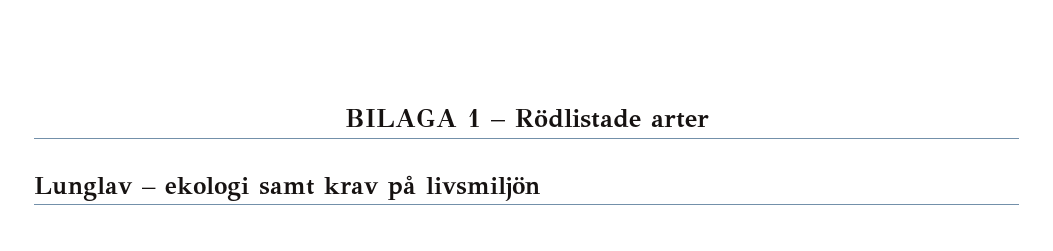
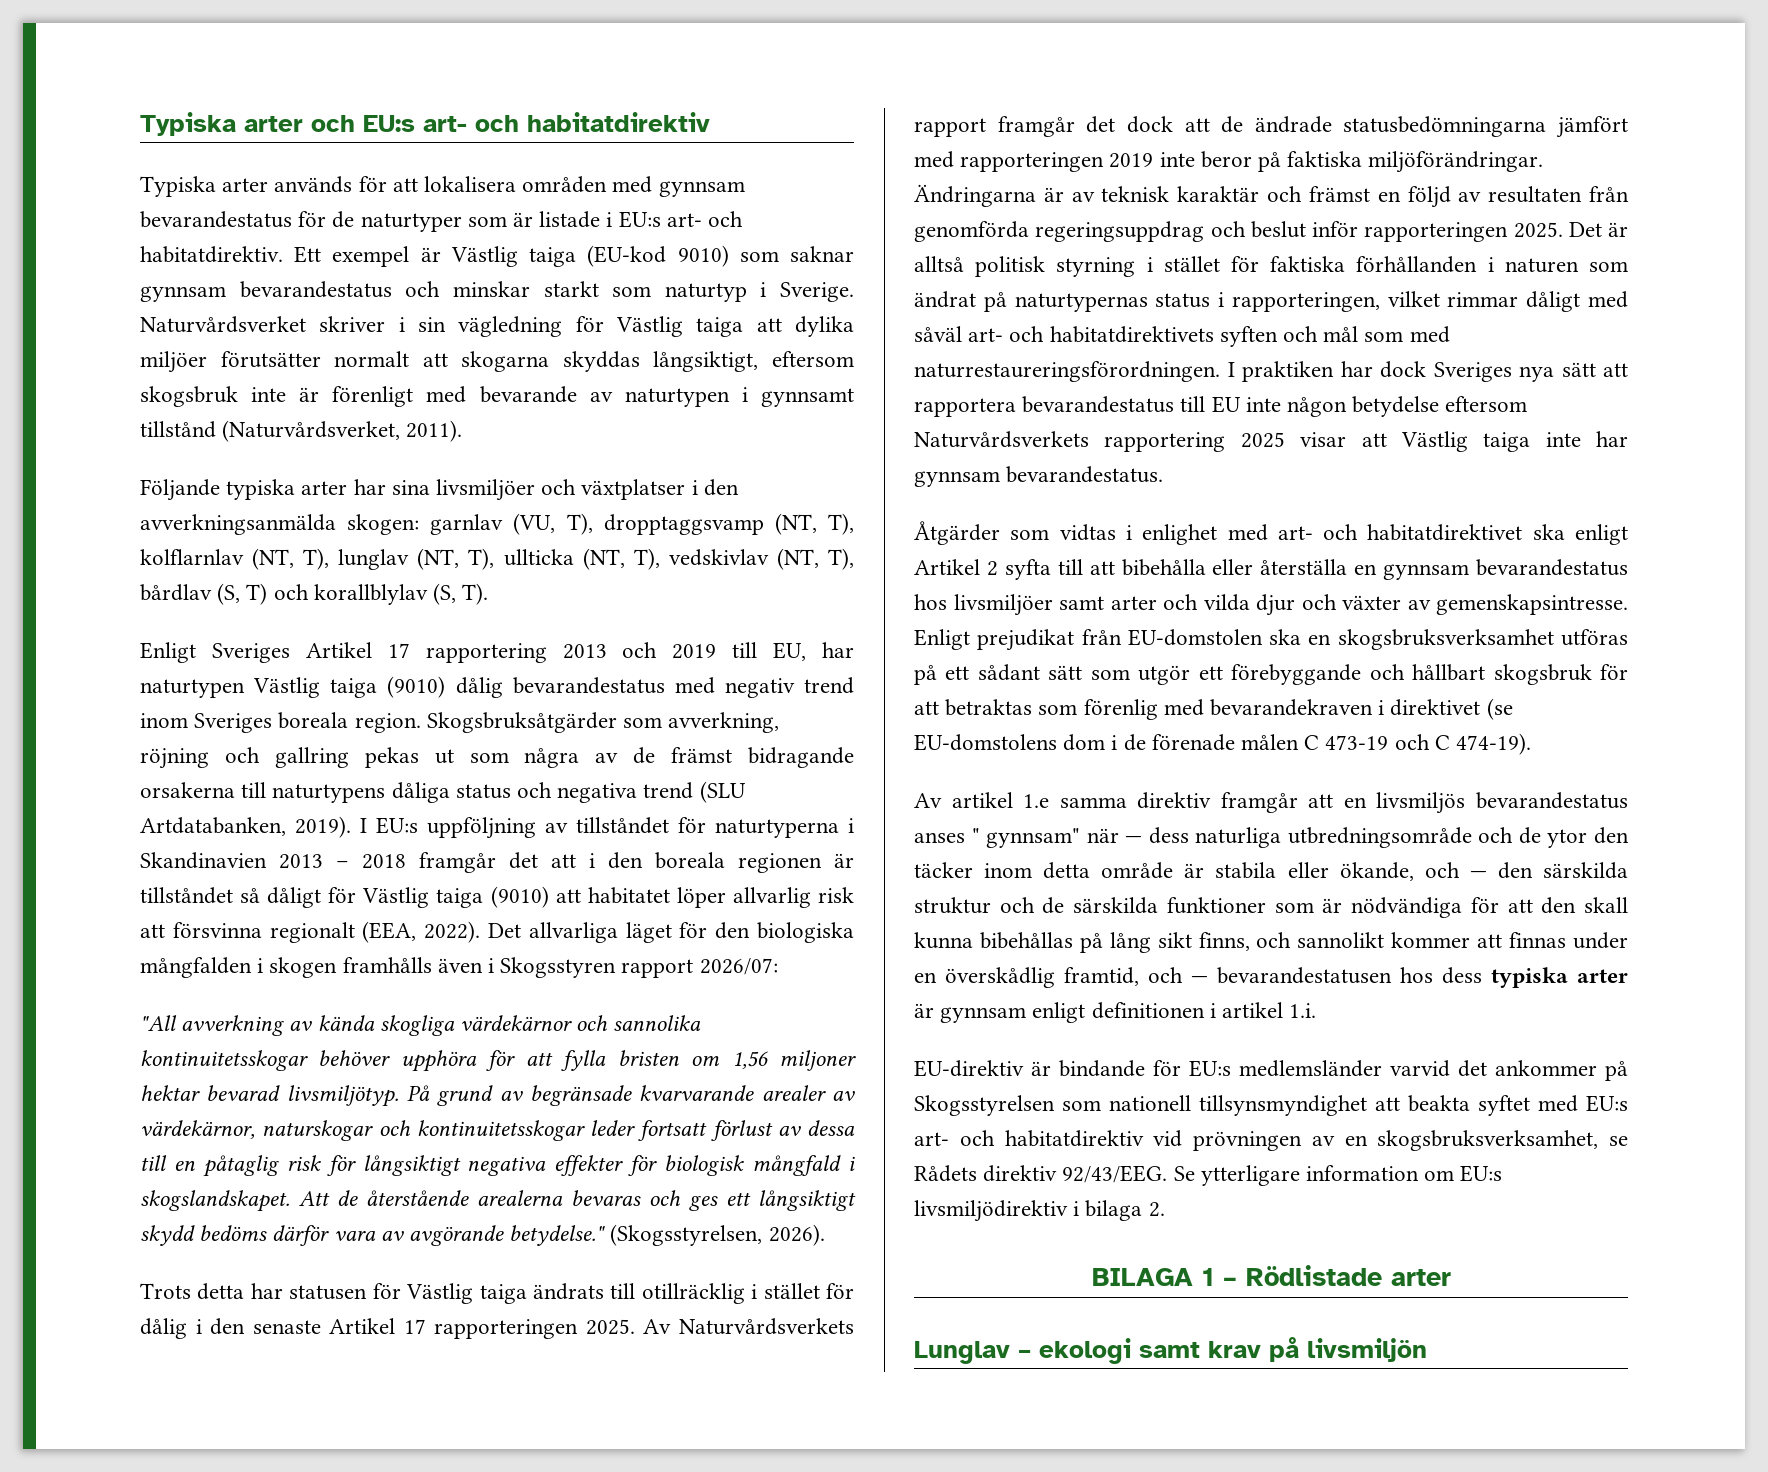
(344, 117) none -> [140,112,710,136] [140,176,745,197] [140,211,744,232] [140,245,854,267] [140,281,854,302] [140,316,855,337] [140,351,854,373] [140,386,854,407] [140,420,463,442] [140,479,739,501] [140,513,854,535] [140,548,854,570] [140,583,489,605] [140,642,854,663] [140,676,854,698] [140,712,780,733] [140,747,854,769] [140,781,746,803] [140,816,854,839] [140,852,854,873] [140,886,854,908] [140,921,854,943] [140,957,778,978] [140,1015,702,1036] [140,1050,857,1072] [140,1085,855,1107] [140,1120,855,1141] [140,1155,855,1177] [140,1190,856,1212] [140,1224,825,1246] [140,1283,854,1304] [140,1318,854,1339] [914,116,1628,138] [914,151,1544,173] [914,184,1629,208] [914,221,1628,242] [914,256,1628,277] [914,291,1629,312] [914,326,1450,347] [914,361,1628,382] [914,396,1528,417] [914,431,1628,452] [914,466,1164,487] [914,521,1628,545] [914,559,1628,580] [914,594,1628,616] [914,629,1628,651] [914,664,1628,685] [914,698,1513,720] [914,733,1532,755] [914,792,1628,814] [914,827,1629,848] [914,862,1628,881] [914,897,1628,918] [914,932,1628,953] [914,967,1628,988] [914,1002,1317,1023] [914,1060,1628,1081] [914,1095,1628,1116] [914,1130,1628,1151] [914,1165,1503,1186] [914,1200,1165,1222] Typiska arter och EU:s art- och habitatdirektiv // Typiska arter används för att lokalisera områden med gynnsam bevarandestatus för de naturtyper som är listade i EU:s art- och habitatdirektiv. Ett exempel är Västlig taiga (EU-kod 9010) som saknar gynnsam bevarandestatus och minskar starkt som naturtyp i Sverige. Naturvårdsverket skriver i sin vägledning för Västlig taiga att dylika miljöer förutsätter normalt att skogarna skyddas långsiktigt, eftersom skogsbruk inte är förenligt med bevarande av naturtypen i gynnsamt tillstånd (Naturvårdsverket, 2011). // Följande typiska arter har sina livsmiljöer och växtplatser i den avverkningsanmälda skogen: garnlav (VU, T), dropptaggsvamp (NT, T), kolflarnlav (NT, T), lunglav (NT, T), ullticka (NT, T), vedskivlav (NT, T), bårdlav (S, T) och korallblylav (S, T). // Enligt Sveriges Artikel 17 rapportering 2013 och 2019 till EU, har naturtypen Västlig taiga (9010) dålig bevarandestatus med negativ trend inom Sveriges boreala region. Skogsbruksåtgärder som avverkning, röjning och gallring pekas ut som några av de främst bidragande orsakerna till naturtypens dåliga status och negativa trend (SLU Artdatabanken, 2019). I EU:s uppföljning av tillståndet för naturtyperna i Skandinavien 2013 – 2018 framgår det att i den boreala regionen är tillståndet så dåligt för Västlig taiga (9010) att habitatet löper allvarlig risk att försvinna regionalt (EEA, 2022). Det allvarliga läget för den biologiska mångfalden i skogen framhålls även i Skogsstyren rapport 2026/07: // "All avverkning av kända skogliga värdekärnor och sannolika kontinuitetsskogar behöver upphöra för att fylla bristen om 1,56 miljoner hektar bevarad livsmiljötyp. På grund av begränsade kvarvarande arealer av värdekärnor, naturskogar och kontinuitetsskogar leder fortsatt förlust av dessa till en påtaglig risk för långsiktigt negativa effekter för biologisk mångfald i skogslandskapet. Att de återstående arealerna bevaras och ges ett långsiktigt skydd bedöms därför vara av avgörande betydelse." (Skogsstyrelsen, 2026). // Trots detta har statusen för Västlig taiga ändrats till otillräcklig i stället för dålig i den senaste Artikel 17 rapporteringen 2025. Av Naturvårdsverkets rapport framgår det dock att de ändrade statusbedömningarna jämfört med rapporteringen 2019 inte beror på faktiska miljöförändringar. Ändringarna är av teknisk karaktär och främst en följd av resultaten från genomförda regeringsuppdrag och beslut inför rapporteringen 2025. Det är alltså politisk styrning i stället för faktiska förhållanden i naturen som ändrat på naturtypernas status i rapporteringen, vilket rimmar dåligt med såväl art- och habitatdirektivets syften och mål som med naturrestaureringsförordningen. I praktiken har dock Sveriges nya sätt att rapportera bevarandestatus till EU inte någon betydelse eftersom Naturvårdsverkets rapportering 2025 visar att Västlig taiga inte har gynnsam bevarandestatus. // Åtgärder som vidtas i enlighet med art- och habitatdirektivet ska enligt Artikel 2 syfta till att bibehålla eller återställa en gynnsam bevarandestatus hos livsmiljöer samt arter och vilda djur och växter av gemenskapsintresse. Enligt prejudikat från EU-domstolen ska en skogsbruksverksamhet utföras på ett sådant sätt som utgör ett förebyggande och hållbart skogsbruk för att betraktas som förenlig med bevarandekraven i direktivet (se EU-domstolens dom i de förenade målen C 473-19 och C 474-19). // Av artikel 1.e samma direktiv framgår att en livsmiljös bevarandestatus anses " gynnsam" när — dess naturliga utbredningsområde och de ytor den täcker inom detta område är stabila eller ökande, och — den särskilda struktur och de särskilda funktioner som är nödvändiga för att den skall kunna bibehållas på lång sikt finns, och sannolikt kommer att finnas under en överskådlig framtid, och — bevarandestatusen hos dess typiska arter är gynnsam enligt definitionen i artikel 1.i. // EU-direktiv är bindande för EU:s medlemsländer varvid det ankommer på Skogsstyrelsen som nationell tillsynsmyndighet att beakta syftet med EU:s art- och habitatdirektiv vid prövningen av en skogsbruksverksamhet, se Rådets direktiv 92/43/EEG. Se ytterligare information om EU:s livsmiljödirektiv i bilaga 2. //

